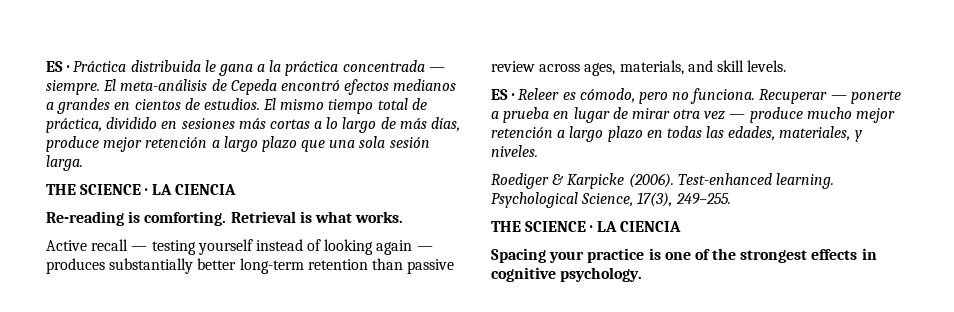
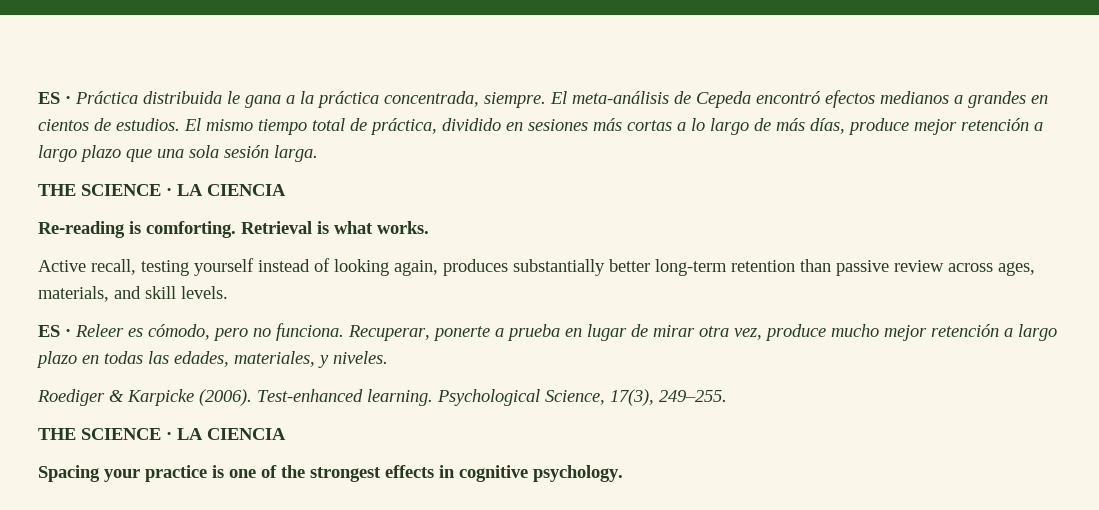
[342,60,445,72] concentrada — -> [384,91,479,107] concentrada,
[91,239,148,251] recall — -> [91,259,136,275] recall,
[376,240,433,255] again — -> [394,260,438,276] again,
[759,89,847,104] Recuperar — -> [348,325,430,341] Recuperar,
[704,111,746,120] vez — -> [734,328,762,340] vez,

